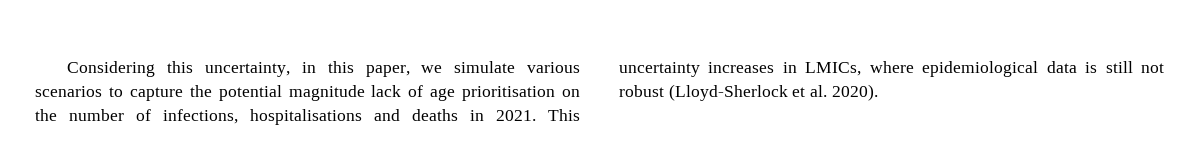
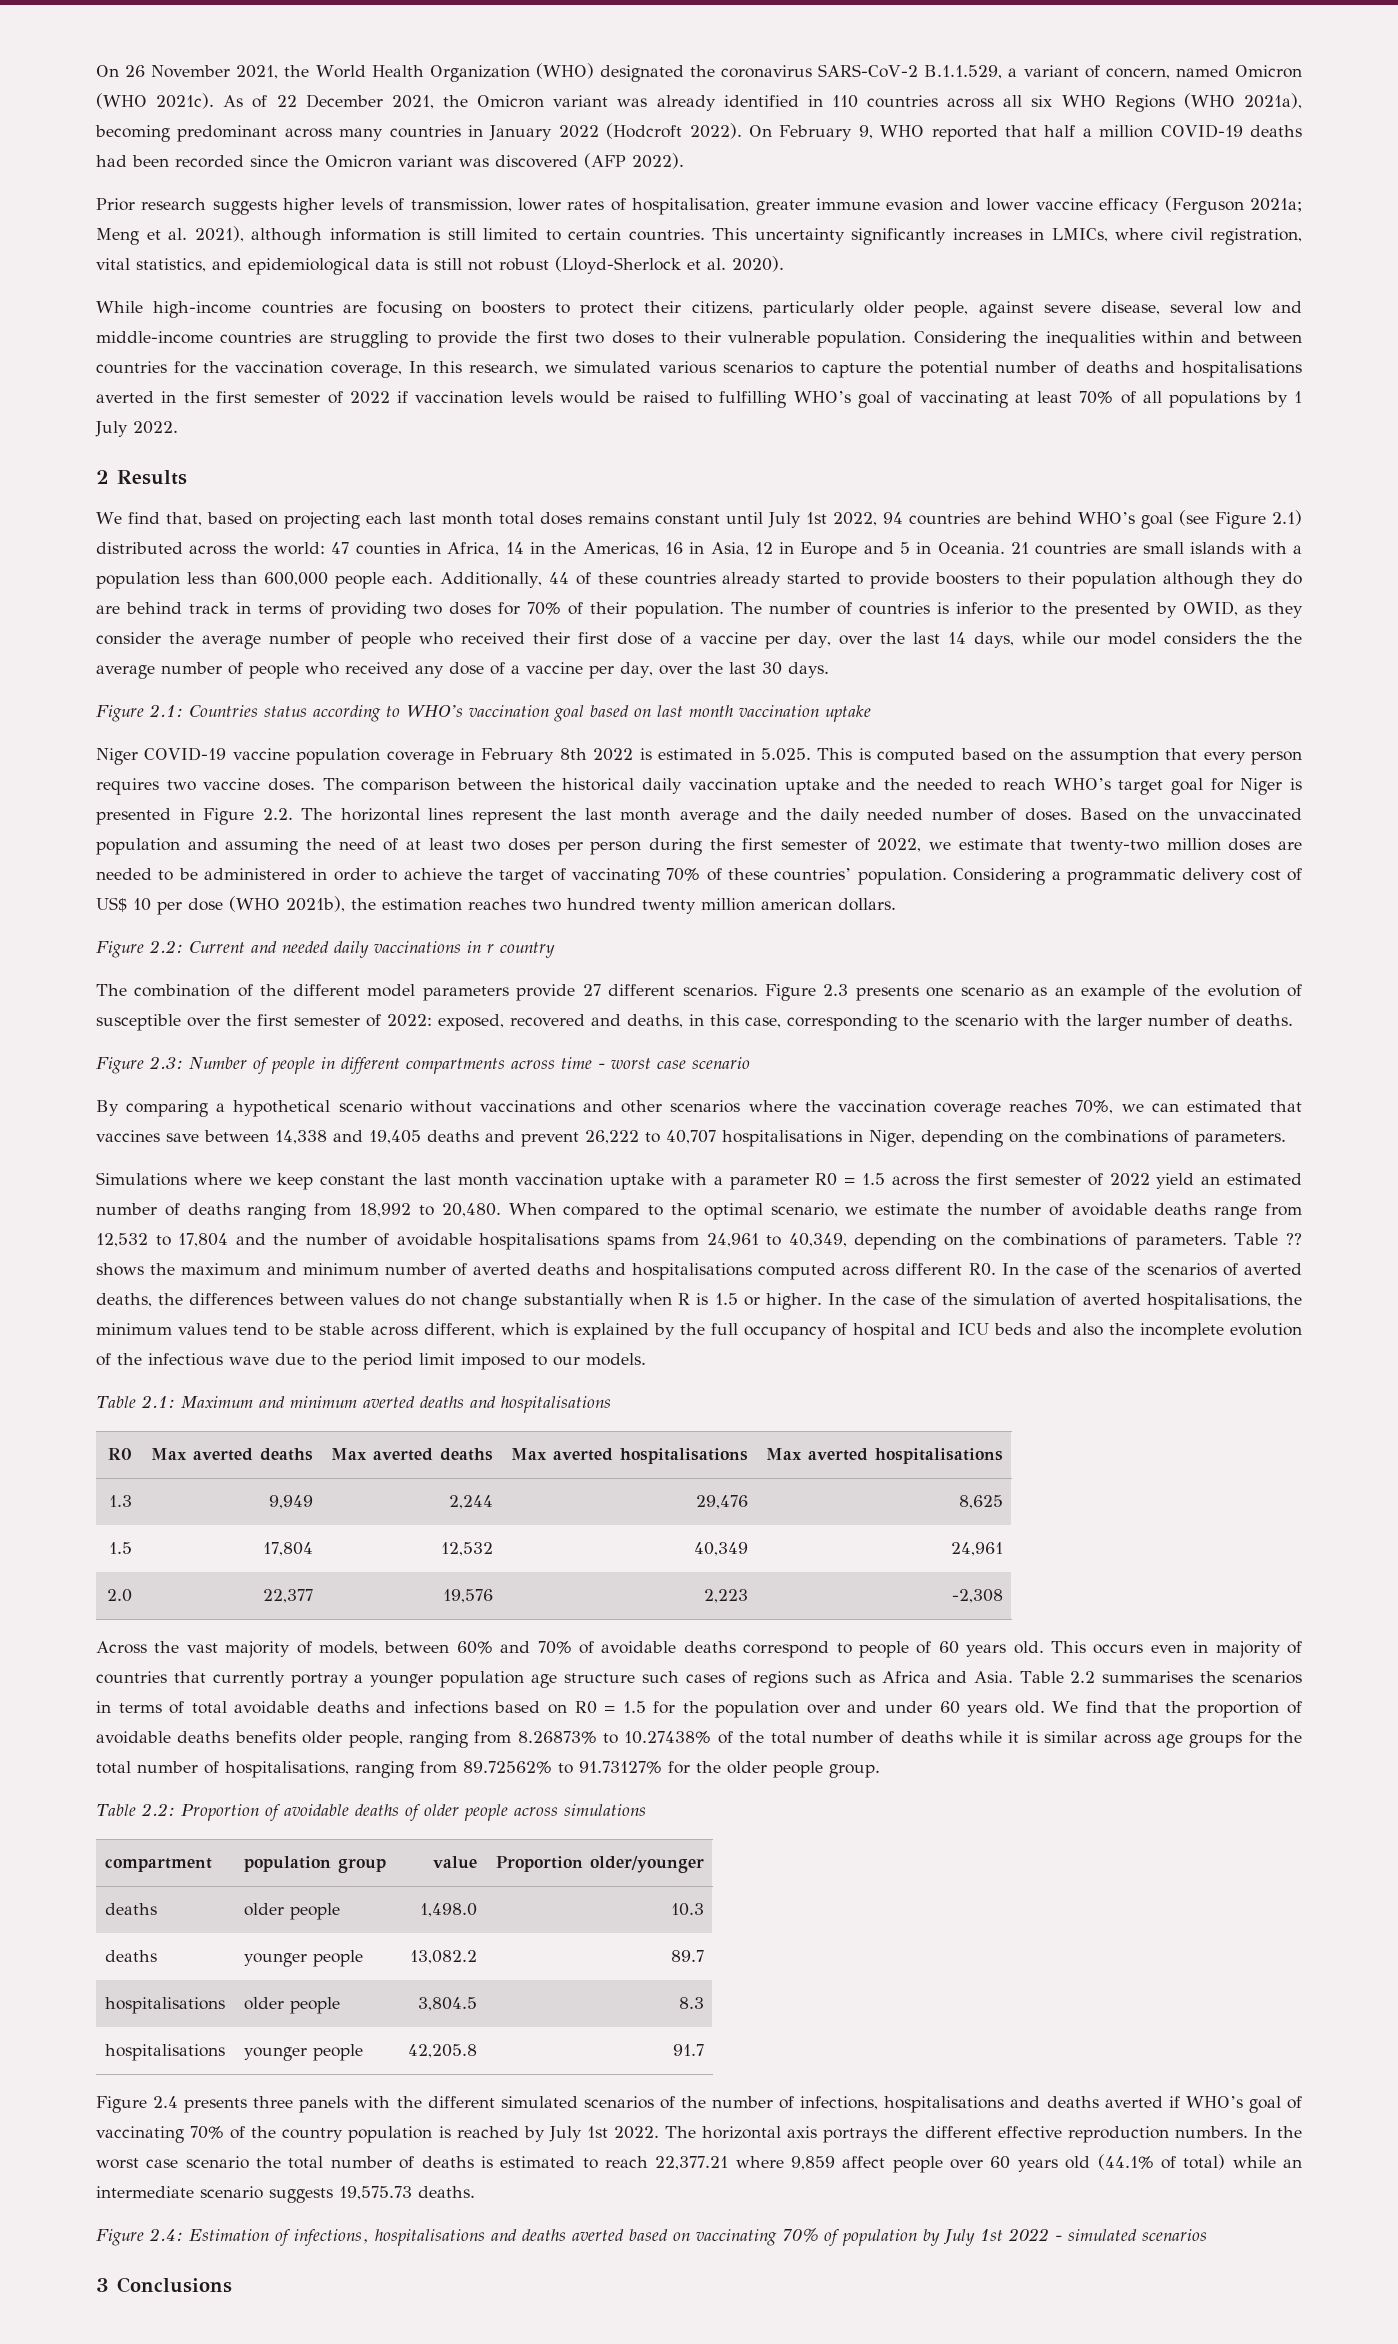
[67,61,580,77] [35,85,580,101] [35,109,536,125] Considering this uncertainty, in this paper, we simulate various scenarios to capture the potential magnitude lack of age prioritisation on the number of infections, hospitalisations and deaths in 2021. -> [96,63,1303,82] [96,93,1302,112] [95,123,1302,142] [96,153,684,169] [96,196,1303,215] [96,226,705,245] On 26 November 2021, the World Health Organization (WHO) designated the coronavirus SARS-CoV-2 B.1.1.529, a variant of concern, named Omicron (WHO 2021c). As of 22 December 2021, the Omicron variant was already identified in 110 countries across all six WHO Regions (WHO 2021a), becoming predominant across many countries in January 2022 (Hodcroft 2022). On February 9, WHO reported that half a million COVID-19 deaths had been recorded since the Omicron variant was discovered (AFP 2022). // Prior research suggests higher levels of transmission, lower rates of hospitalisation, greater immune evasion and lower vaccine efficacy (Ferguson 2021a; Meng et al. 2021), although information is still limited to certain countries.
(700, 69) none -> [851,228,946,245] significantly
(914, 67) none -> [1170,228,1302,245] [96,258,242,272] civil registration, vital statistics, and
(878, 92) none -> [96,301,1303,318] [96,331,1303,348] [96,361,1302,378] [96,391,1302,408] [95,421,178,437] [96,470,187,485] [96,510,1303,529] [96,542,1302,559] [96,572,1302,589] [96,601,1303,619] [96,632,1302,649] [96,662,829,679] [96,704,871,722] [96,747,1302,765] [96,778,1302,795] [96,808,1302,825] [96,838,1302,855] [96,868,1302,885] [96,896,896,915] [96,940,555,958] [96,984,1303,1001] [96,1014,1293,1031] [96,1056,750,1074] [96,1100,1302,1117] [96,1130,1286,1147] [96,1172,1302,1190] [96,1203,1303,1220] [96,1233,1303,1250] [96,1263,1302,1280] [96,1293,1302,1310] [96,1323,1303,1340] [96,1353,646,1370] [96,1395,611,1413] [107,1448,132,1460] [150,1448,313,1461] [330,1448,493,1461] [510,1448,748,1464] [765,1448,1003,1464] [108,1495,132,1507] [268,1495,313,1509] [448,1495,493,1509] [695,1495,748,1509] [958,1495,1003,1509] [108,1542,132,1554] [262,1542,313,1556] [440,1542,493,1556] [693,1542,748,1556] [950,1542,1003,1556] [106,1589,132,1602] [262,1589,313,1603] [442,1589,493,1603] [703,1589,748,1603] [951,1589,1003,1603] [96,1641,1302,1658] [96,1671,1302,1688] [96,1701,1302,1718] [96,1731,1302,1748] [96,1761,880,1778] [96,1803,646,1821] [105,1858,213,1872] [244,1856,387,1873] [432,1856,477,1869] [495,1856,704,1873] [105,1903,158,1915] [244,1903,341,1920] [419,1903,477,1917] [670,1903,704,1916] [105,1950,158,1962] [244,1950,364,1967] [409,1950,477,1964] [670,1950,704,1962] [105,1997,226,2014] [244,1997,341,2014] [417,1997,477,2011] [678,1997,704,2009] [105,2044,226,2061] [244,2044,364,2061] [407,2044,477,2058] [672,2044,704,2056] [96,2096,1302,2113] [96,2126,1302,2143] [96,2154,1302,2173] [96,2186,475,2203] [96,2228,1207,2246] [96,2277,232,2293] // While high-income countries are focusing on boosters to protect their citizens, particularly older people, against severe disease, several low and middle-income countries are struggling to provide the first two doses to their vulnerable population. Considering the inequalities within and between countries for the vaccination coverage, In this research, we simulated various scenarios to capture the potential number of deaths and hospitalisations averted in the first semester of 2022 if vaccination levels would be raised to fulfilling WHO’s goal of vaccinating at least 70% of all populations by 1 July 2022. // 2 Results // We find that, based on projecting each last month total doses remains constant until July 1st 2022, 94 countries are behind WHO’s goal (see Figure 2.1) distributed across the world: 47 counties in Africa, 14 in the Americas, 16 in Asia, 12 in Europe and 5 in Oceania. 21 countries are small islands with a population less than 600,000 people each. Additionally, 44 of these countries already started to provide boosters to their population although they do are behind track in terms of providing two doses for 70% of their population. The number of countries is inferior to the presented by OWID, as they consider the average number of people who received their first dose of a vaccine per day, over the last 14 days, while our model considers the the average number of people who received any dose of a vaccine per day, over the last 30 days. // Figure 2.1: Countries status according to WHO’s vaccination goal based on last month vaccination uptake // Niger COVID-19 vaccine population coverage in February 8th 2022 is estimated in 5.025. This is computed based on the assumption that every person requires two vaccine doses. The comparison between the historical daily vaccination uptake and the needed to reach WHO’s target goal for Niger is presented in Figure 2.2. The horizontal lines represent the last month average and the daily needed number of doses. Based on the unvaccinated population and assuming the need of at least two doses per person during the first semester of 2022, we estimate that twenty-two million doses are needed to be administered in order to achieve the target of vaccinating 70% of these countries’ population. Considering a programmatic delivery cost of US$ 10 per dose (WHO 2021b), the estimation reaches two hundred twenty million american dollars. // Figure 2.2: Current and needed daily vaccinations in r country // The combination of the different model parameters provide 27 different scenarios. Figure 2.3 presents one scenario as an example of the evolution of susceptible over the first semester of 2022: exposed, recovered and deaths, in this case, corresponding to the scenario with the larger number of deaths. // Figure 2.3: Number of people in different compartments across time - worst case scenario // By comparing a hypothetical scenario without vaccinations and other scenarios where the vaccination coverage reaches 70%, we can estimated that vaccines save between 14,338 and 19,405 deaths and prevent 26,222 to 40,707 hospitalisations in Niger, depending on the combinations of parameters. // Simulations where we keep constant the last month vaccination uptake with a parameter R0 = 1.5 across the first semester of 2022 yield an estimated number of deaths ranging from 18,992 to 20,480. When compared to the optimal scenario, we estimate the number of avoidable deaths range from 12,532 to 17,804 and the number of avoidable hospitalisations spams from 24,961 to 40,349, depending on the combinations of parameters. Table ?? shows the maximum and minimum number of averted deaths and hospitalisations computed across different R0. In the case of the scenarios of averted deaths, the differences between values do not change substantially when R is 1.5 or higher. In the case of the simulation of averted hospitalisations, the minimum values tend to be stable across different, which is explained by the full occupancy of hospital and ICU beds and also the incomplete evolution of the infectious wave due to the period limit imposed to our models. // Table 2.1: Maximum and minimum averted deaths and hospitalisations // R0 | Max averted deaths | Max averted deaths | Max averted hospitalisations | Max averted hospitalisations // 1.3 | 9,949 | 2,244 | 29,476 | 8,625 // 1.5 | 17,804 | 12,532 | 40,349 | 24,961 // 2.0 | 22,377 | 19,576 | 2,223 | -2,308 // Across the vast majority of models, between 60% and 70% of avoidable deaths correspond to people of 60 years old. This occurs even in majority of countries that currently portray a younger population age structure such cases of regions such as Africa and Asia. Table 2.2 summarises the scenarios in terms of total avoidable deaths and infections based on R0 = 1.5 for the population over and under 60 years old. We find that the proportion of avoidable deaths benefits older people, ranging from 8.26873% to 10.27438% of the total number of deaths while it is similar across age groups for the total number of hospitalisations, ranging from 89.72562% to 91.73127% for the older people group. // Table 2.2: Proportion of avoidable deaths of older people across simulations // compartment | population group | value | Proportion older/younger // deaths | older people | 1,498.0 | 10.3 // deaths | younger people | 13,082.2 | 89.7 // hospitalisations | older people | 3,804.5 | 8.3 // hospitalisations | younger people | 42,205.8 | 91.7 // Figure 2.4 presents three panels with the different simulated scenarios of the number of infections, hospitalisations and deaths averted if WHO’s goal of vaccinating 70% of the country population is reached by July 1st 2022. The horizontal axis portrays the different effective reproduction numbers. In the worst case scenario the total number of deaths is estimated to reach 22,377.21 where 9,859 affect people over 60 years old (44.1% of total) while an intermediate scenario suggests 19,575.73 deaths. // Figure 2.4: Estimation of infections, hospitalisations and deaths averted based on vaccinating 70% of population by July 1st 2022 - simulated scenarios // 3 Conclusions

